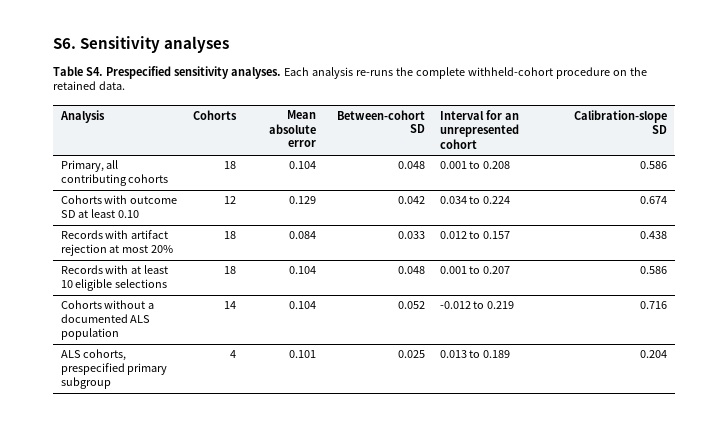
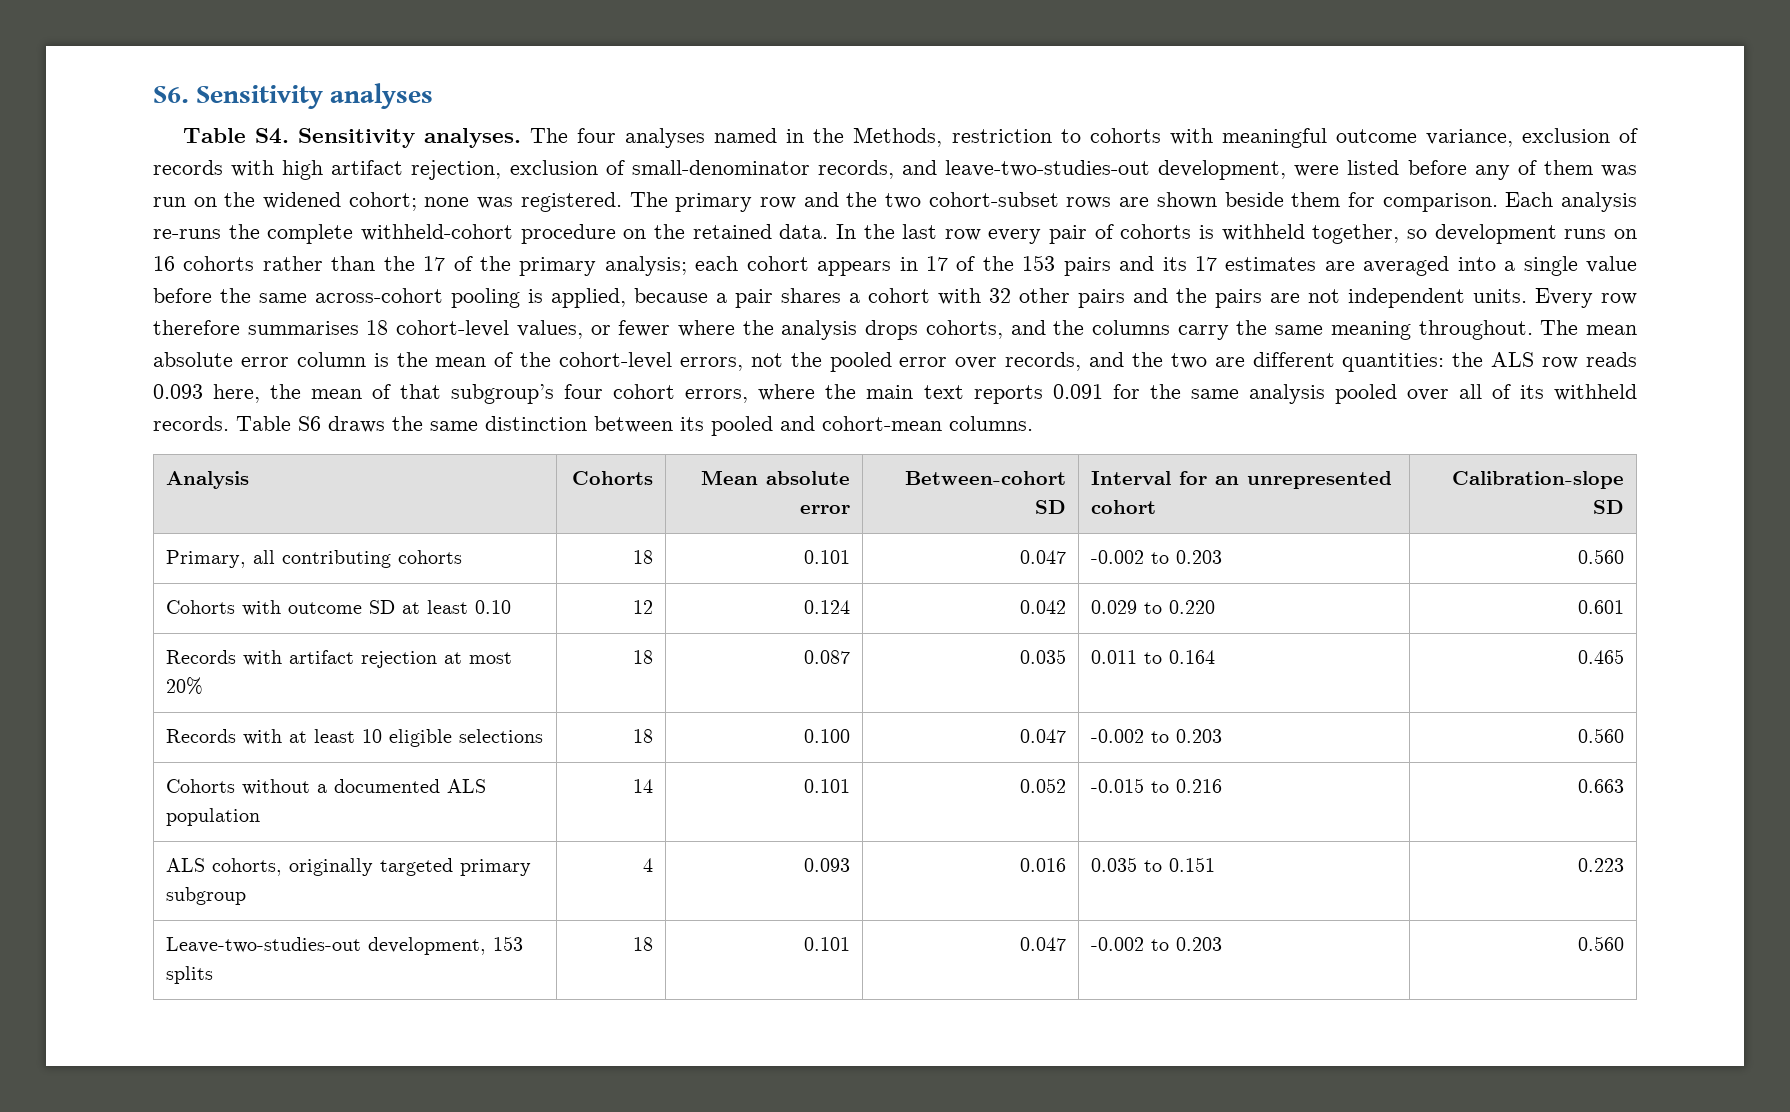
[105,66,281,79] Prespecified sensitivity analyses. -> [297,127,1638,148] [153,160,1637,180] [153,192,1498,212] Sensitivity analyses. The four analyses named in the Methods, restriction to cohorts with meaningful outcome variance, exclusion of records with high artifact rejection, exclusion of small-denominator records, and leave-two-studies-out development, were listed before any of them was run on the widened cohort; none was registered. The primary row and the two cohort-subset rows are shown beside them for comparison.
(125, 85) none -> [835,224,1638,244] [153,255,1637,276] [153,288,1637,308] [153,320,1637,340] [153,352,1638,372] [153,384,1637,404] [153,416,1033,436] In the last row every pair of cohorts is withheld together, so development runs on 16 cohorts rather than the 17 of the primary analysis; each cohort appears in 17 of the 153 pairs and its 17 estimates are averaged into a single value before the same across-cohort pooling is applied, because a pair shares a cohort with 32 other pairs and the pairs are not independent units. Every row therefore summarises 18 cohort-level values, or fewer where the analysis drops cohorts, and the columns carry the same meaning throughout. The mean absolute error column is the mean of the cohort-level errors, not the pooled error over records, and the two are different quantities: the ALS row reads 0.093 here, the mean of that subgroup’s four cohort errors, where the main text reports 0.091 for the same analysis pooled over all of its withheld records. Table S6 draws the same distinction between its pooled and cohort-mean columns.
[289,161,317,169] [398,161,426,169] [439,161,511,169] [640,161,668,169] 0.104 | 0.048 | 0.001 to 0.208 | 0.586 -> [803,550,850,564] [1019,550,1066,564] [1091,550,1223,564] [1577,549,1624,564] 0.101 | 0.047 | -0.002 to 0.203 | 0.560
[289,196,317,204] 0.129 -> [803,600,850,614] 0.124
[439,196,511,204] [640,196,668,204] 0.034 to 0.224 | 0.674 -> [1091,600,1216,614] [1577,600,1624,614] 0.029 to 0.220 | 0.601
[289,231,317,239] [398,231,426,239] [439,231,511,239] [640,231,668,239] 0.084 | 0.033 | 0.012 to 0.157 | 0.438 -> [803,650,850,664] [1019,649,1066,664] [1091,650,1216,664] [1577,649,1624,664] 0.087 | 0.035 | 0.011 to 0.164 | 0.465
[289,266,317,274] [398,266,426,274] [439,266,511,274] [640,266,668,274] 0.104 | 0.048 | 0.001 to 0.207 | 0.586 -> [803,729,850,743] [1019,729,1066,743] [1091,729,1223,743] [1577,728,1624,743] 0.100 | 0.047 | -0.002 to 0.203 | 0.560
[289,301,317,309] 0.104 -> [803,779,850,793] 0.101
[439,301,515,309] [640,301,668,309] -0.012 to 0.219 | 0.716 -> [1091,778,1223,793] [1577,779,1624,793] -0.015 to 0.216 | 0.663
[60,363,125,375] prespecified -> [289,858,454,876] originally targeted
[289,350,317,358] [398,350,426,358] [439,350,511,358] [640,350,668,358] 0.101 | 0.025 | 0.013 to 0.189 | 0.204 -> [803,858,850,872] [1019,858,1066,872] [1091,857,1216,872] [1577,858,1624,872] [166,936,524,955] [166,966,214,984] [632,937,653,951] [803,937,850,951] [1019,937,1066,951] [1091,937,1223,951] [1577,936,1624,951] 0.093 | 0.016 | 0.035 to 0.151 | 0.223 // Leave-two-studies-out development, 153 splits | 18 | 0.101 | 0.047 | -0.002 to 0.203 | 0.560

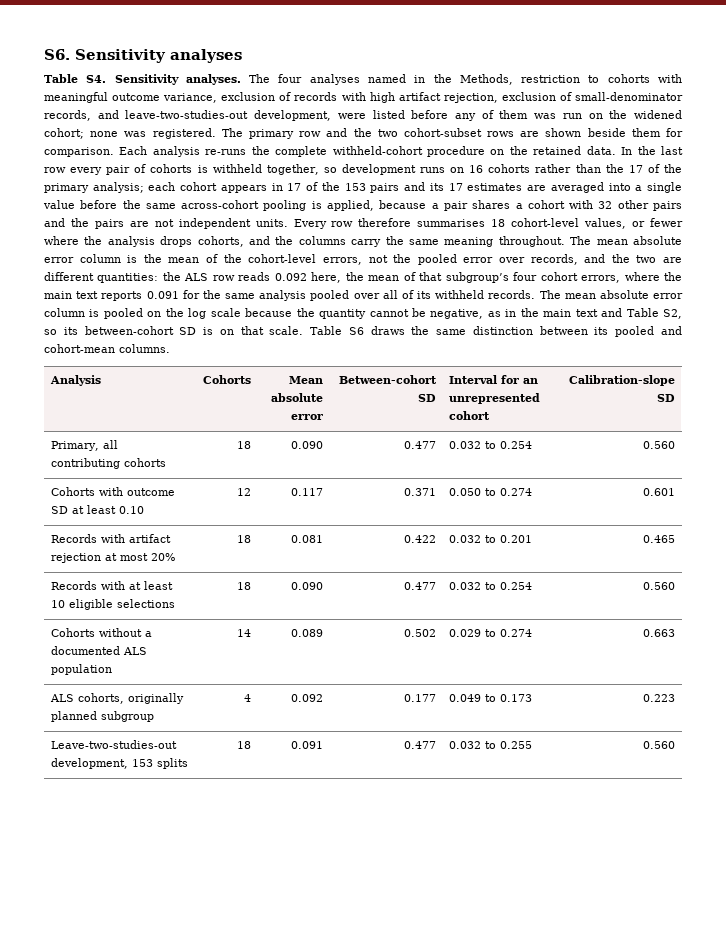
[153,384,203,399] 0.093 -> [274,273,307,281] 0.092
(229, 423) none -> [539,290,683,299] [44,308,682,319] [44,326,304,335] The mean absolute error column is pooled on the log scale because the quantity cannot be negative, as in the main text and Table S2, so its between-cohort SD is on that scale.
[803,550,850,564] [1019,550,1066,564] [1091,550,1223,564] 0.101 | 0.047 | -0.002 to 0.203 -> [291,441,324,449] [404,441,437,449] [448,441,532,449] 0.090 | 0.477 | 0.032 to 0.254
[803,600,850,614] [1019,600,1066,614] [1091,600,1216,614] 0.124 | 0.042 | 0.029 to 0.220 -> [291,488,324,496] [404,488,437,496] [448,488,532,496] 0.117 | 0.371 | 0.050 to 0.274
[803,650,850,664] [1019,649,1066,664] [1091,650,1216,664] 0.087 | 0.035 | 0.011 to 0.164 -> [291,535,324,543] [404,535,437,543] [448,535,532,543] 0.081 | 0.422 | 0.032 to 0.201
[803,729,850,743] [1019,729,1066,743] [1091,729,1223,743] 0.100 | 0.047 | -0.002 to 0.203 -> [291,582,324,590] [404,582,437,590] [448,582,532,590] 0.090 | 0.477 | 0.032 to 0.254
[803,779,850,793] [1019,778,1066,793] [1091,778,1223,793] 0.101 | 0.052 | -0.015 to 0.216 -> [291,629,324,637] [404,629,437,637] [448,629,532,637] 0.089 | 0.502 | 0.029 to 0.274
[380,858,532,876] targeted primary -> [50,711,97,722] planned
[803,858,850,872] [1019,858,1066,872] [1091,857,1216,872] 0.093 | 0.016 | 0.035 to 0.151 -> [291,694,324,702] [404,694,437,702] [448,694,532,702] 0.092 | 0.177 | 0.049 to 0.173
[803,937,850,951] [1019,937,1066,951] [1091,937,1223,951] 0.101 | 0.047 | -0.002 to 0.203 -> [291,741,324,749] [404,741,437,749] [448,741,532,749] 0.091 | 0.477 | 0.032 to 0.255

